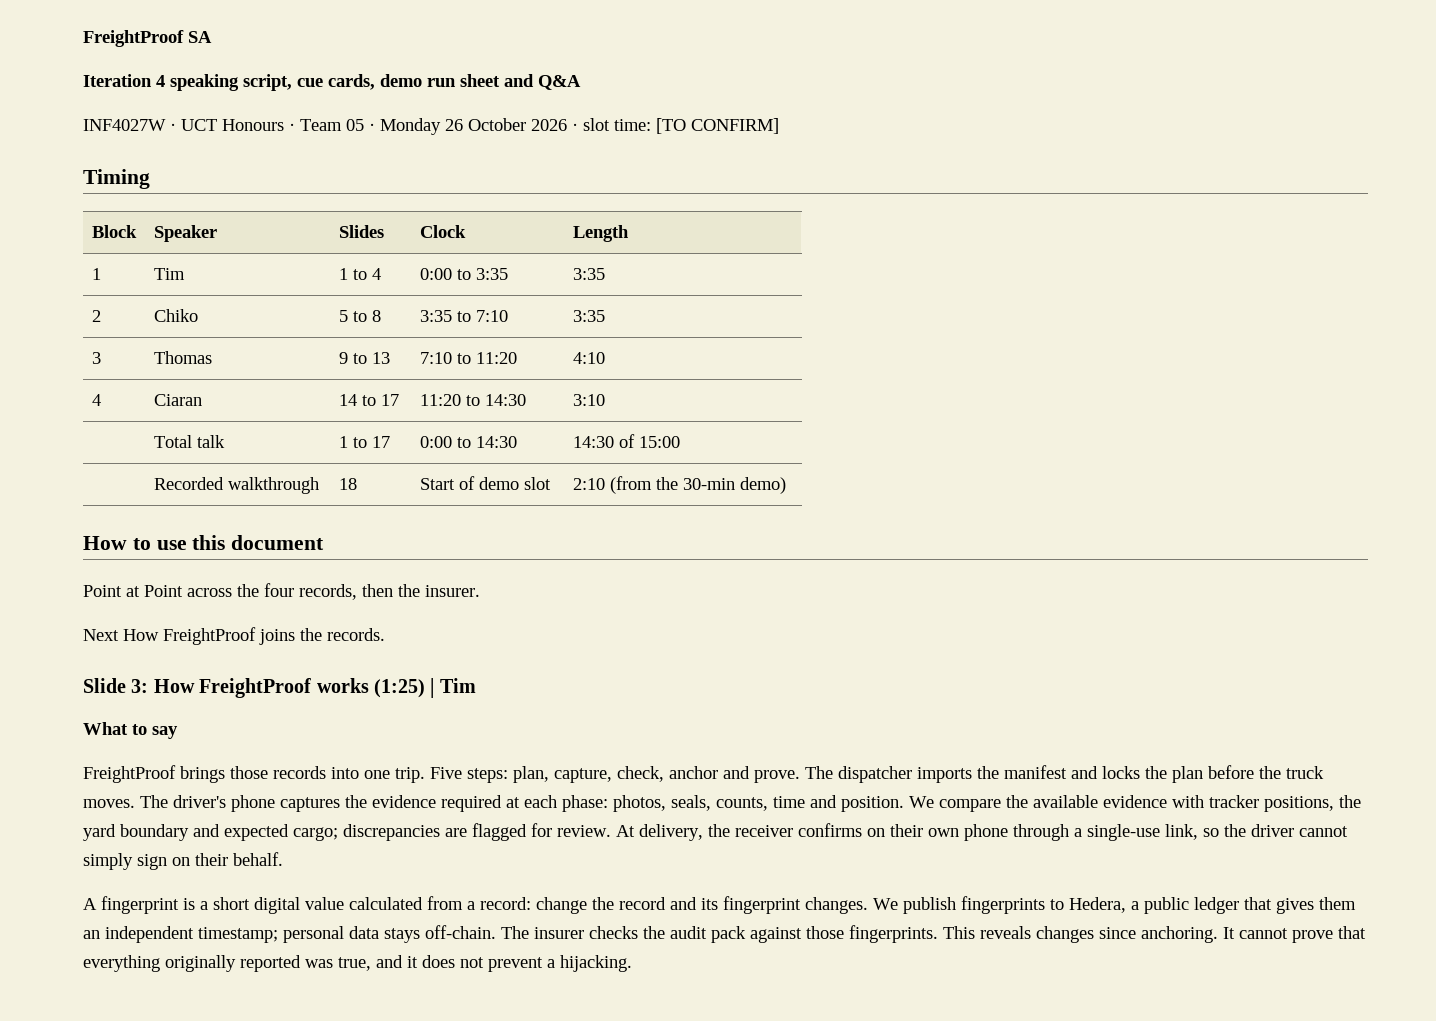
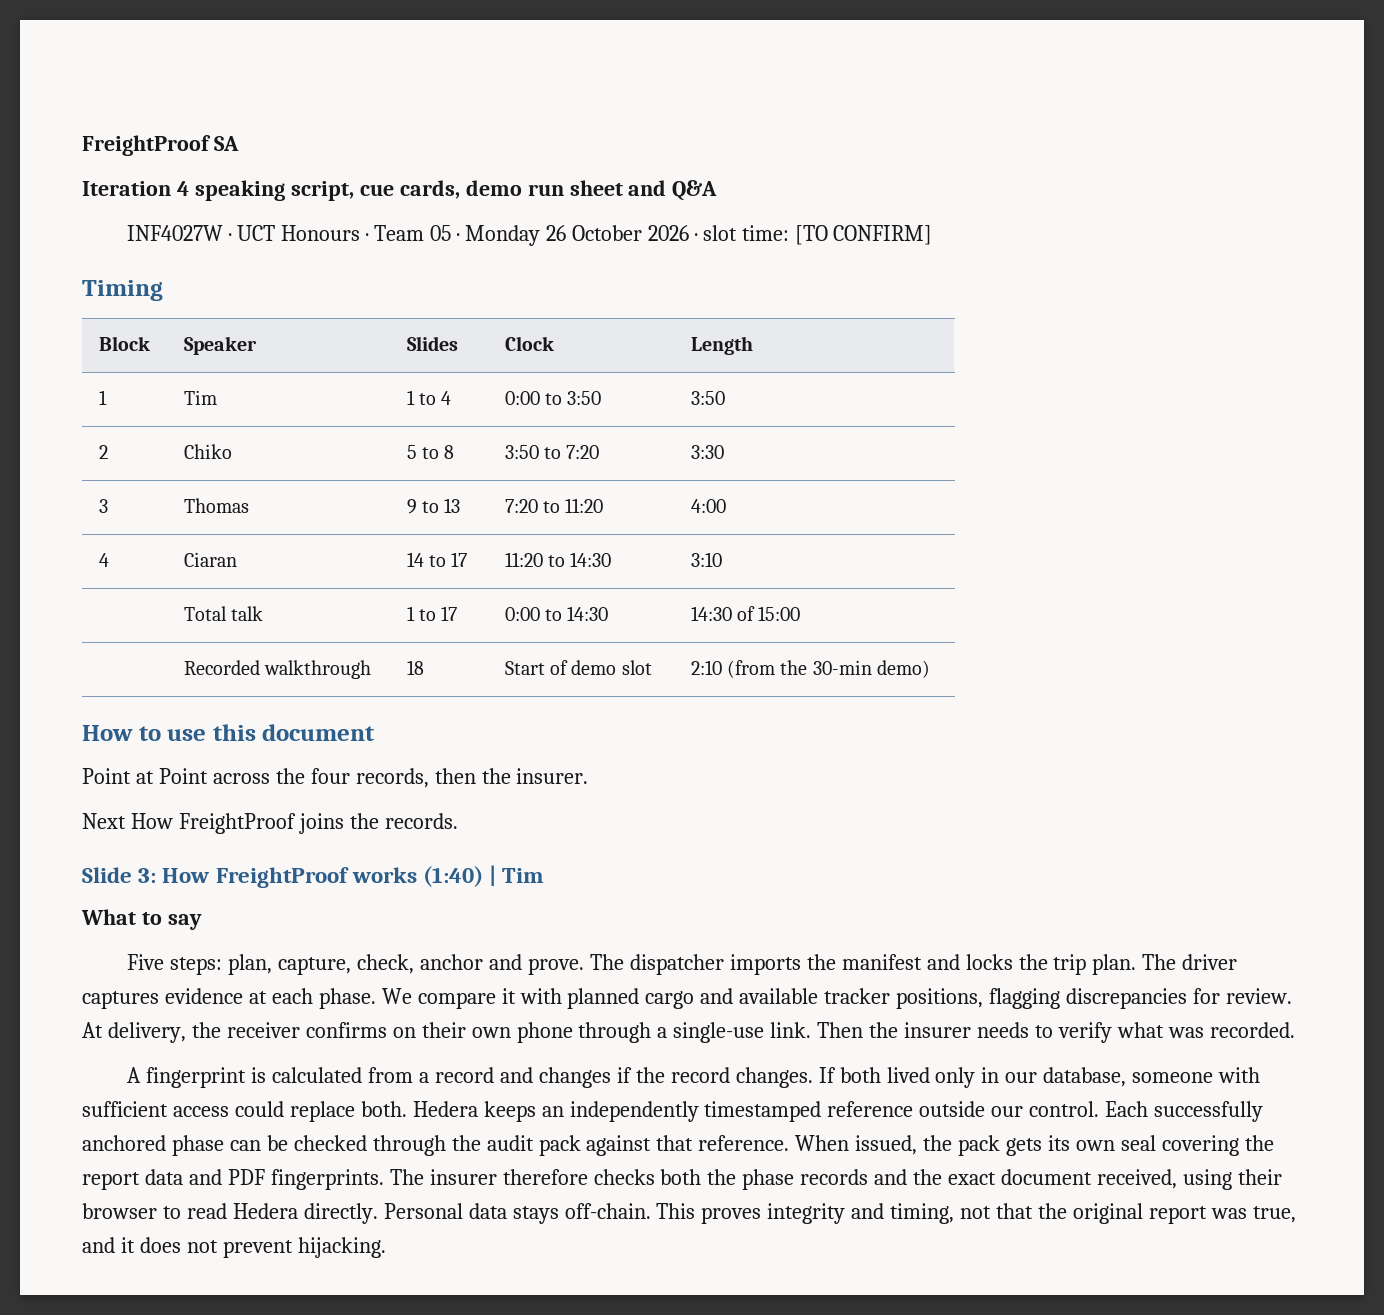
[475,268,508,280] [572,268,605,280] 3:35 | 3:35 -> [567,391,602,405] [690,391,725,405] 3:50 | 3:50
[419,310,508,322] [572,310,605,322] 3:35 to 7:10 | 3:35 -> [504,445,600,459] [690,445,724,459] 3:50 to 7:20 | 3:30
[419,352,452,364] 7:10 -> [504,499,538,513] 7:20
[572,352,605,364] 4:10 -> [690,499,726,513] 4:00
[374,679,425,698] (1:25) -> [423,866,484,887] (1:40)
[83,765,425,783] FreightProof brings those records into one trip. -> (202, 922) none
[1172,765,1324,783] [83,795,1361,812] [83,823,527,841] plan before the truck moves. The driver's phone captures the evidence required at each phase: photos, seals, counts, time and position. We compare the available evidence with tracker positions, the yard boundary and expected cargo; discrepancies are flagged -> [1053,954,1238,975] [82,988,1188,1009] trip plan. The driver captures evidence at each phase. We compare it with planned cargo and available tracker positions, flagging discrepancies
[1165,824,1348,840] [83,852,283,870] [83,896,1356,914] [83,925,1366,943] [83,955,301,972] link, so the driver cannot simply sign on their behalf. // A fingerprint is a short digital value calculated from a record: change the record and its fingerprint changes. We publish fingerprints to Hedera, a public ledger that gives them an independent timestamp; personal data stays off-chain. The insurer checks the audit pack against those fingerprints. This reveals changes since anchoring. It cannot prove that everything originally reported -> [770,1022,1295,1043] [127,1067,1261,1088] [82,1101,1264,1122] [82,1135,1274,1156] [82,1169,1282,1190] [82,1203,1207,1224] link. Then the insurer needs to verify what was recorded. // A fingerprint is calculated from a record and changes if the record changes. If both lived only in our database, someone with sufficient access could replace both. Hedera keeps an independently timestamped reference outside our control. Each successfully anchored phase can be checked through the audit pack against that reference. When issued, the pack gets its own seal covering the report data and PDF fingerprints. The insurer therefore checks both the phase records and the exact document received, using their browser to read Hedera directly. Personal data stays off-chain. This proves integrity and timing, not that the original report
[547,959,555,968] a -> (293, 1249) none

